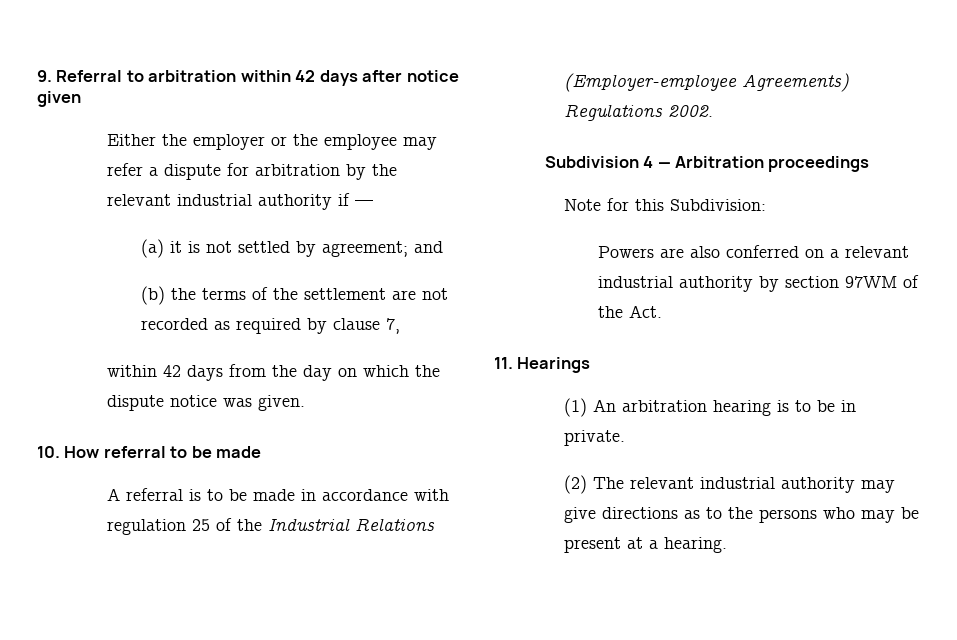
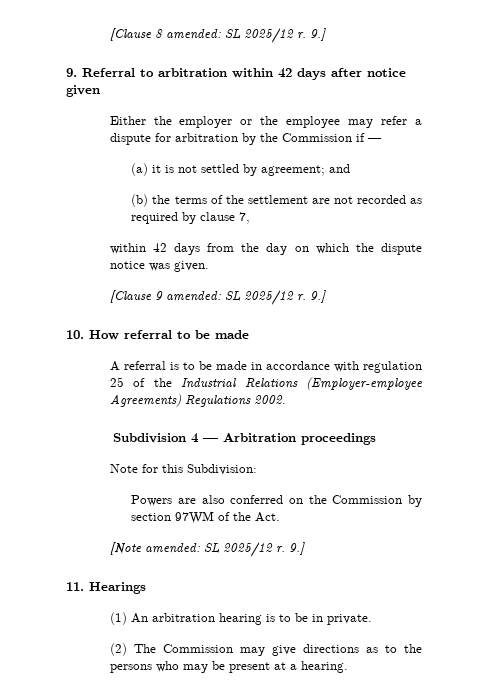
(37, 76) none -> [109,28,326,43] [Clause 8 amended: SL 2025/12 r. 9.] //
[106,194,332,210] relevant industrial authority -> [281,133,352,142] Commission
(305, 403) none -> [109,290,326,305] // [Clause 9 amended: SL 2025/12 r. 9.]
[830,246,910,258] [598,276,754,292] a relevant industrial authority -> [308,495,403,504] the Commission
(663, 311) none -> [109,542,305,557] // [Note amended: SL 2025/12 r. 9.]
[629,477,855,493] relevant industrial authority -> [162,644,233,653] Commission

